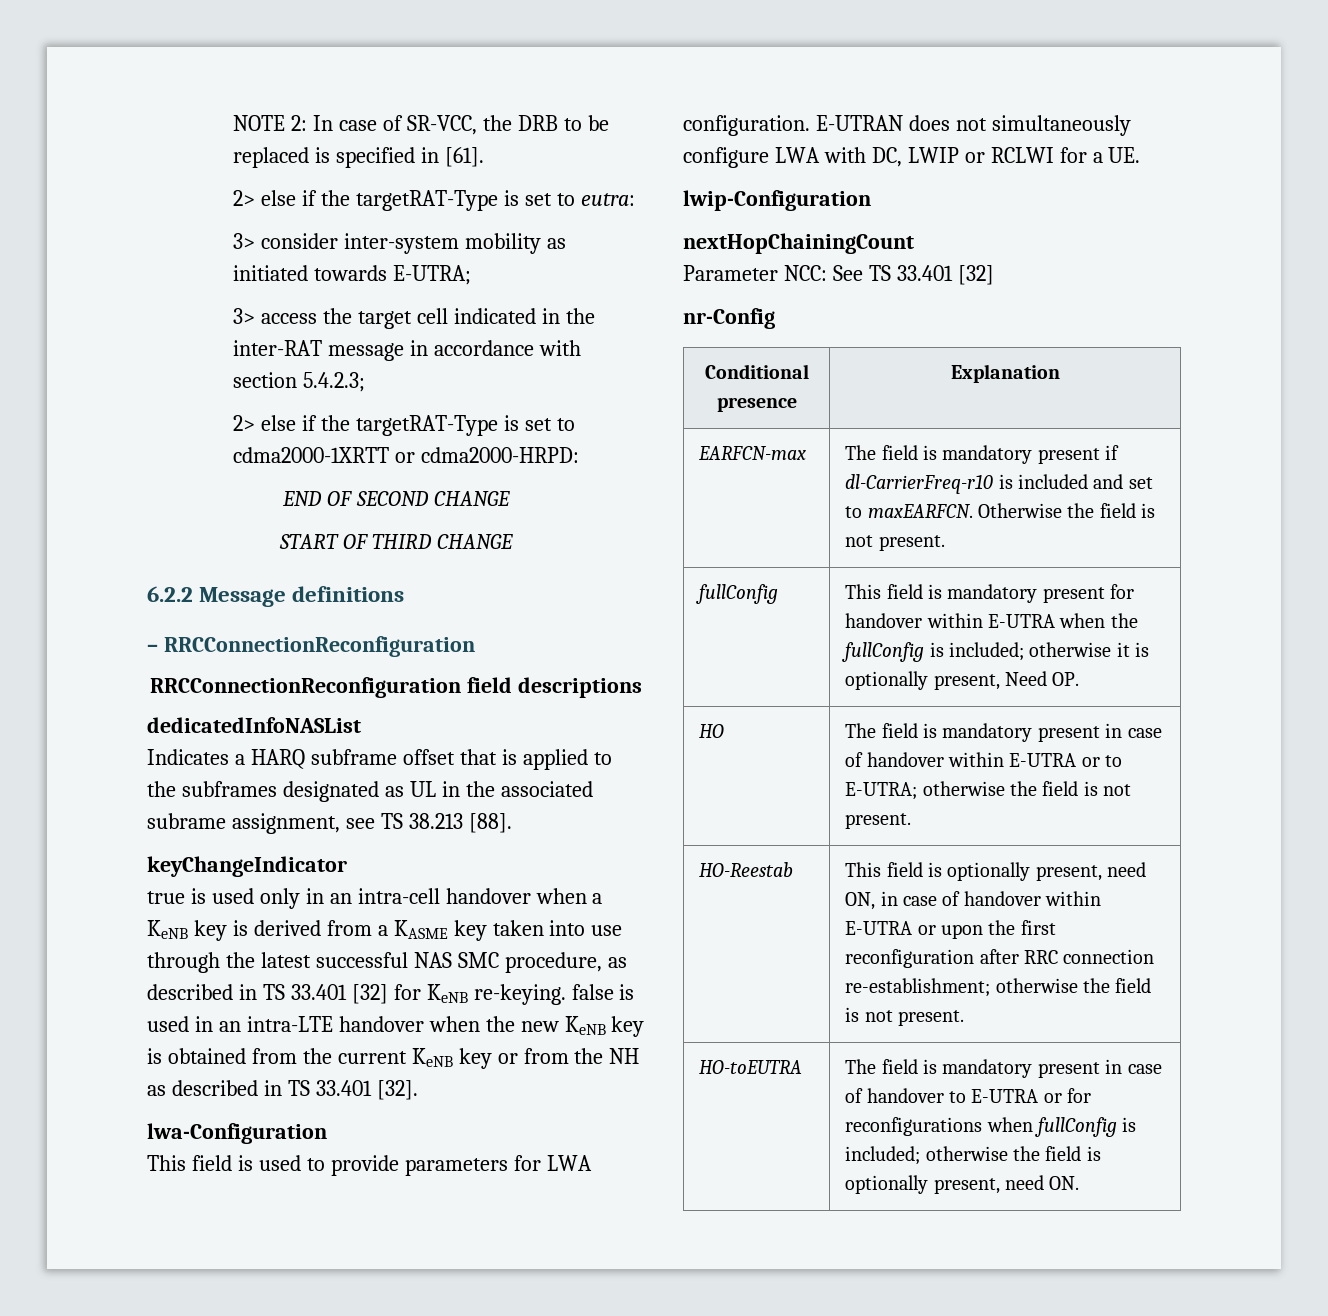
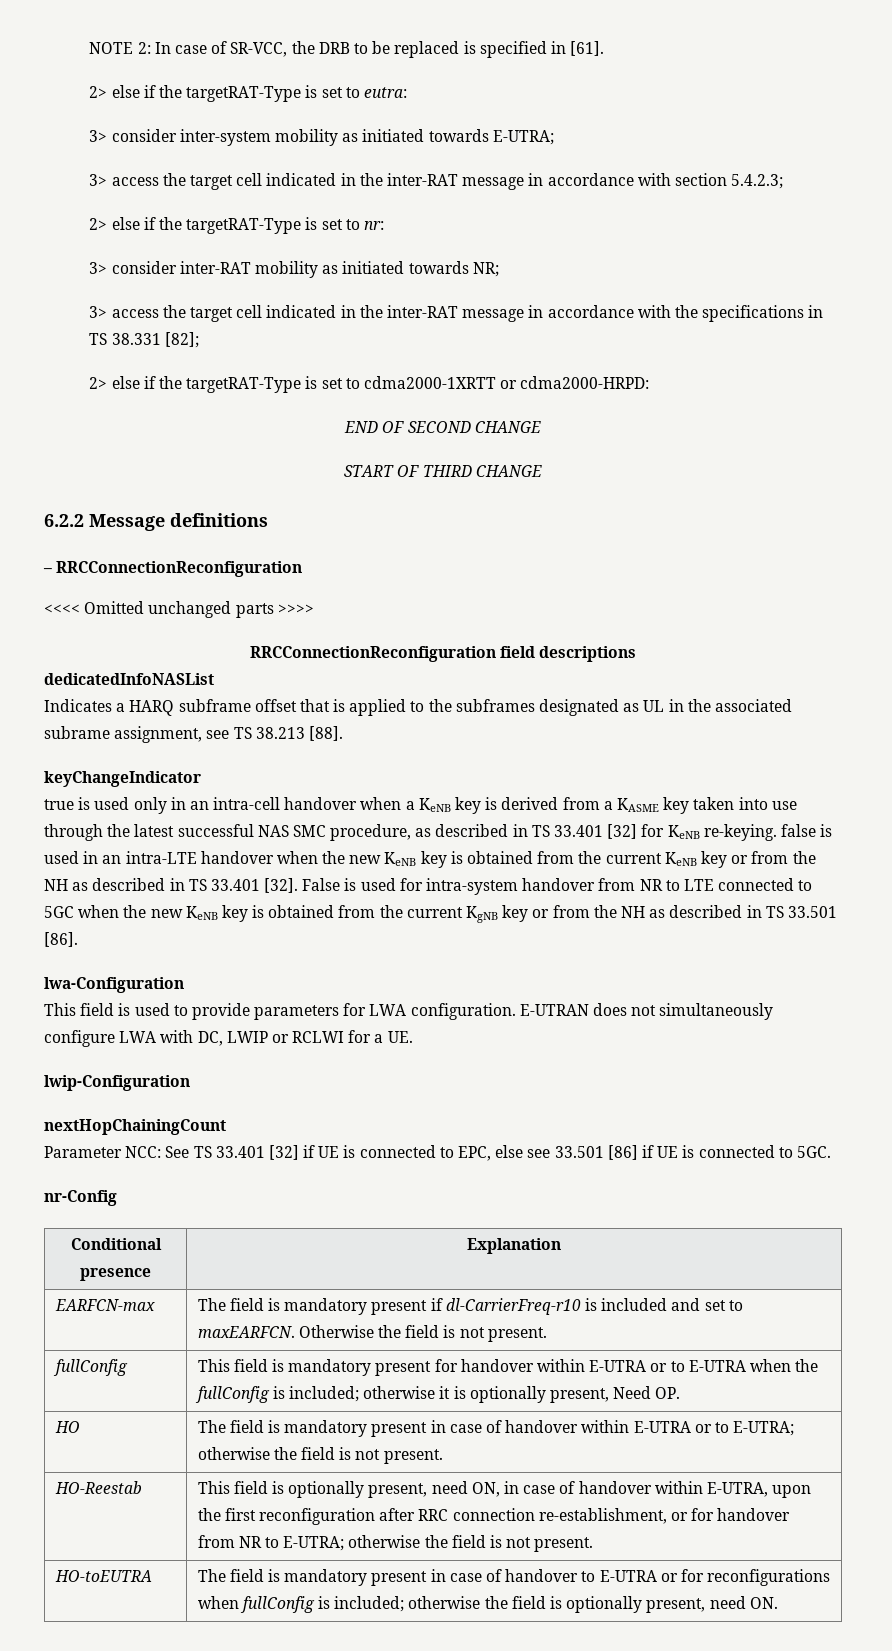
(366, 382) none -> [89,217,384,234] [89,261,499,278] [89,305,824,322] [89,332,199,348] // 2> else if the targetRAT-Type is set to nr: // 3> consider inter-RAT mobility as initiated towards NR; // 3> access the target cell indicated in the inter-RAT message in accordance with the specifications in TS 38.331 [82];
(475, 646) none -> [44,601,314,618] // <<<< Omitted unchanged parts >>>>
(418, 1090) none -> [302,878,813,895] [44,905,837,923] [44,932,78,947] False is used for intra-system handover from NR to LTE connected to 5GC when the new KeNB key is obtained from the current KgNB key or from the NH as described in TS 33.501 [86].
(994, 275) none -> [303,1145,831,1161] if UE is connected to EPC, else see 33.501 [86] if UE is connected to 5GC.
(1055, 621) none -> [650,1360,746,1372] or to E-UTRA
[845,921,936,935] E-UTRA or -> [706,1482,768,1497] E-UTRA,
[845,978,991,997] re-establishment; -> [538,1508,791,1524] [197,1535,345,1551] re-establishment, or for handover from NR to E-UTRA;

